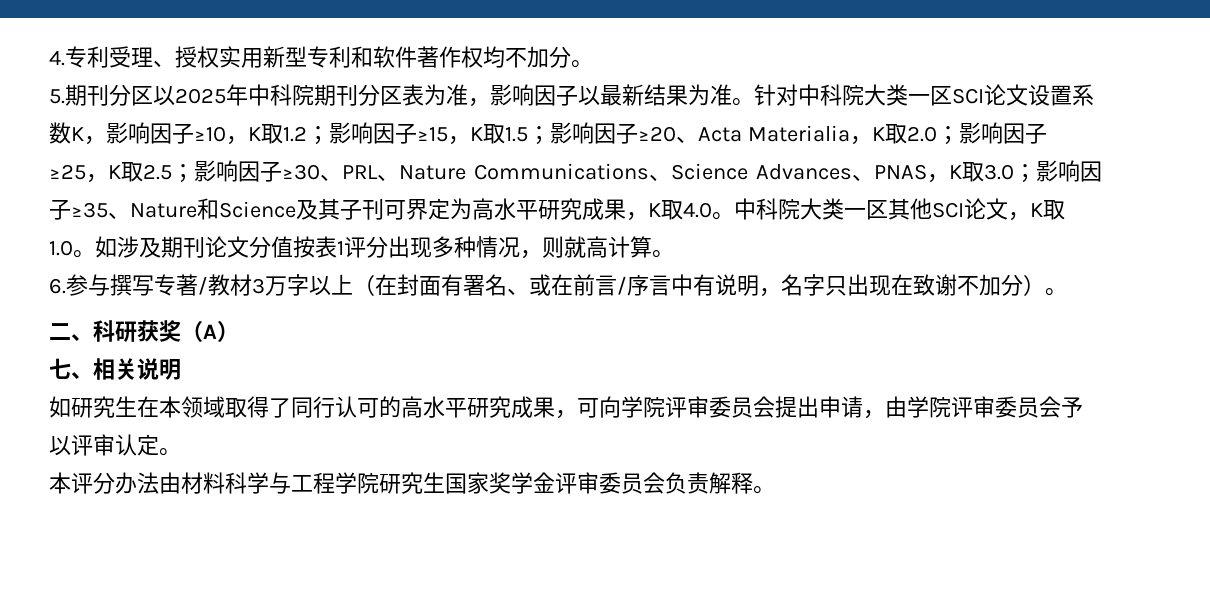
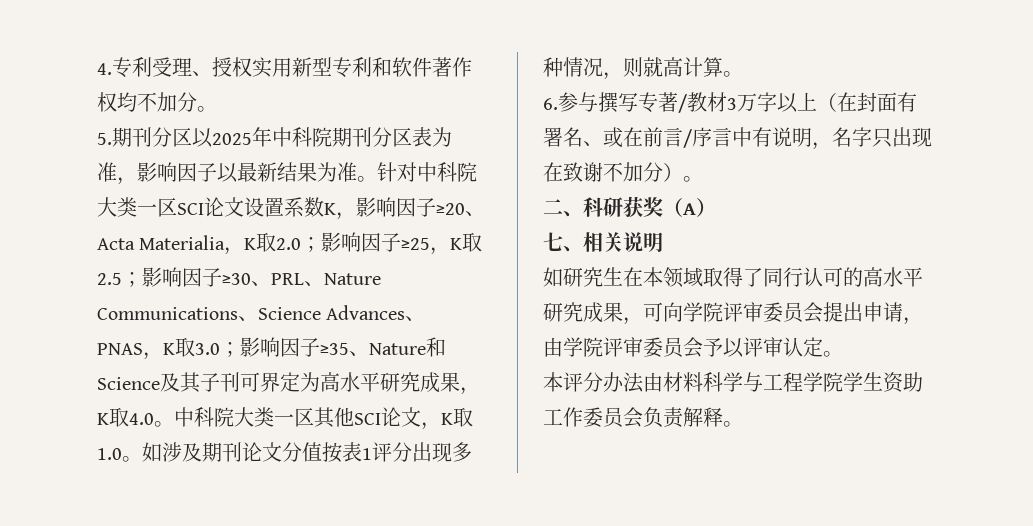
[194,122,638,145] ≥10，K取1.2；影响因子≥15，K取1.5；影响因子 -> (436, 207) none
[379,472,599,494] 研究生国家奖学金评审 -> [843,372,923,393] [543,407,583,427] 学生资助工作

